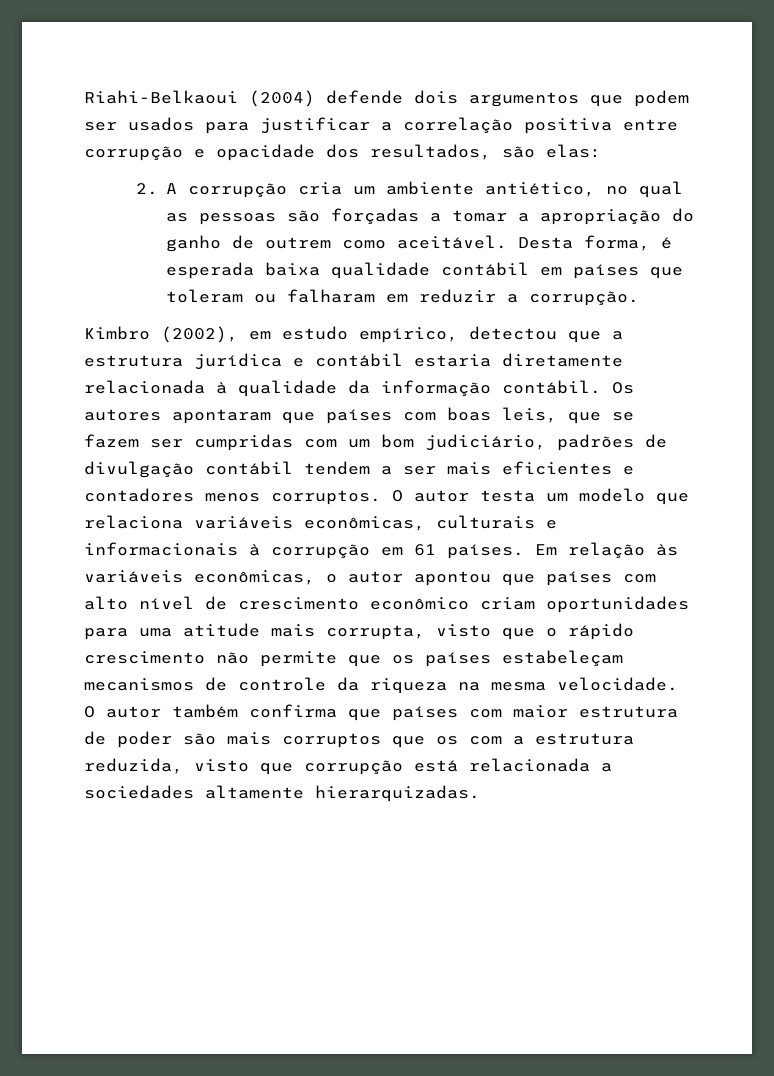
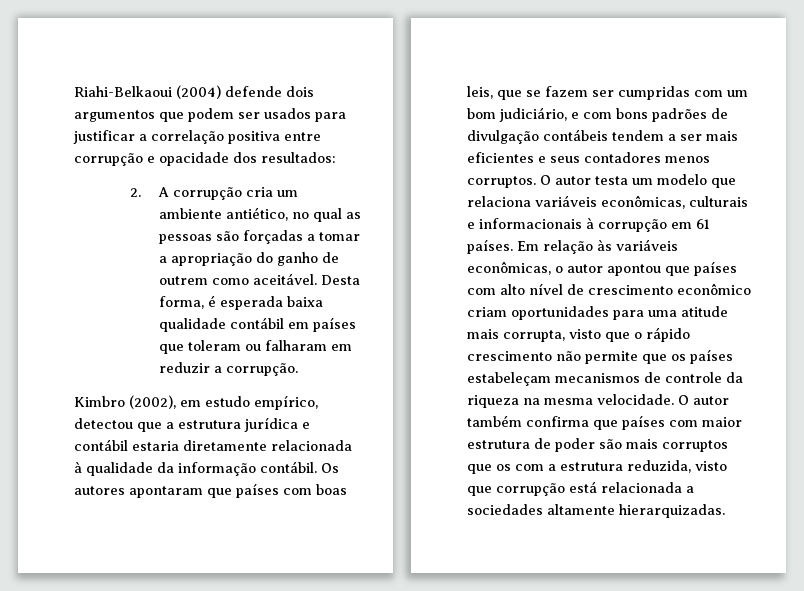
[370,144,601,160] resultados, são elas: -> [261,152,336,163] resultados:
(546, 442) none -> [571,108,648,119] e com bons
[205,461,293,475] contábil -> [543,129,608,141] contábeis
(634, 470) none -> [550,156,580,163] seus

